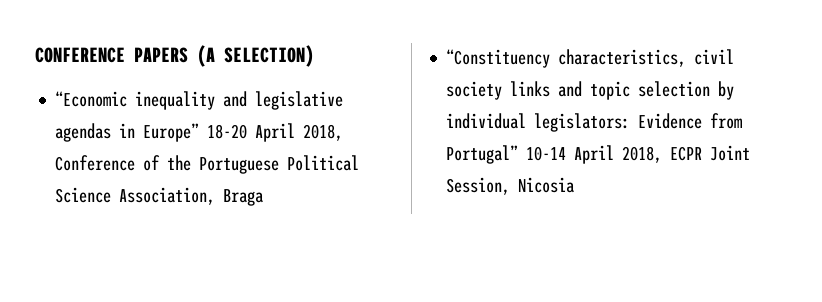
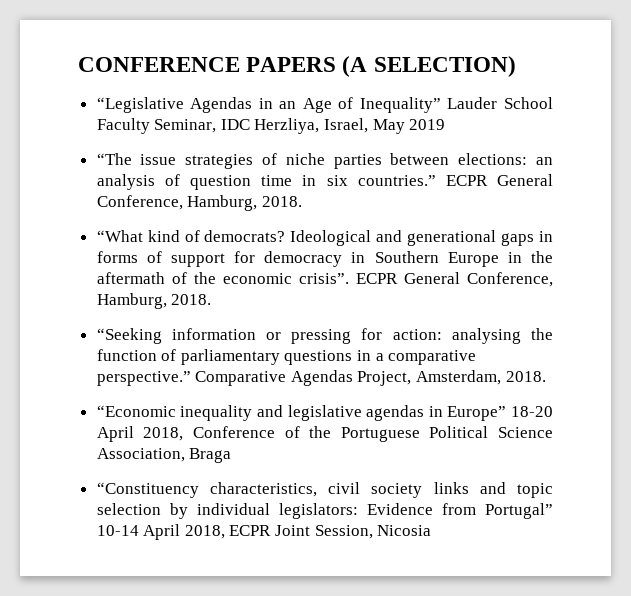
(314, 56) none -> [96,97,553,113] [96,118,446,134] [96,153,553,169] [96,174,553,190] [96,195,302,211] [96,230,554,246] [96,251,553,267] [96,272,553,287] [96,293,212,309] [96,328,554,344] [96,349,477,365] [96,370,546,386] // “Legislative Agendas in an Age of Inequality” Lauder School Faculty Seminar, IDC Herzliya, Israel, May 2019 // “The issue strategies of niche parties between elections: an analysis of question time in six countries.” ECPR General Conference, Hamburg, 2018. // “What kind of democrats? Ideological and generational gaps in forms of support for democracy in Southern Europe in the aftermath of the economic crisis”. ECPR General Conference, Hamburg, 2018. // “Seeking information or pressing for action: analysing the function of parliamentary questions in a comparative perspective.” Comparative Agendas Project, Amsterdam, 2018.

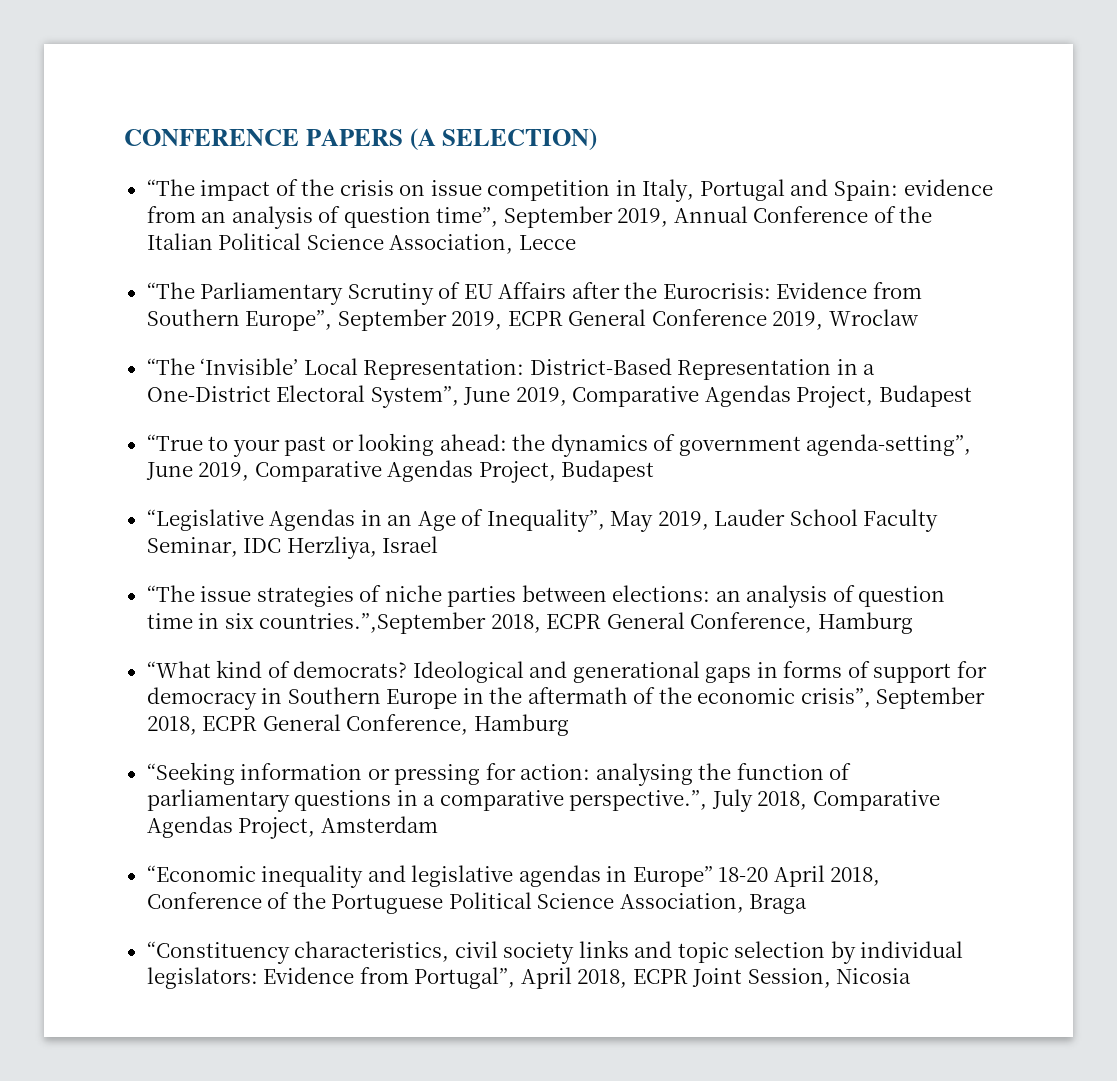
(516, 66) none -> [146,179,993,202] [146,206,933,229] [146,233,576,254] [146,282,922,305] [146,309,919,331] [146,358,876,380] [146,385,972,408] [146,433,972,457] [145,460,655,483] // “The impact of the crisis on issue competition in Italy, Portugal and Spain: evidence from an analysis of question time”, September 2019, Annual Conference of the Italian Political Science Association, Lecce // “The Parliamentary Scrutiny of EU Affairs after the Eurocrisis: Evidence from Southern Europe”, September 2019, ECPR General Conference 2019, Wroclaw // “The ‘Invisible’ Local Representation: District-Based Representation in a One-District Electoral System”, June 2019, Comparative Agendas Project, Budapest // “True to your past or looking ahead: the dynamics of government agenda-setting”, June 2019, Comparative Agendas Project, Budapest
[359,97,441,113] Inequality” -> [486,509,709,532] Inequality”, May 2019,
[324,118,446,134] Israel, May 2019 -> [382,536,439,553] Israel
[357,174,553,186] [96,195,302,211] countries.” ECPR General Conference, Hamburg, 2018. -> [259,612,913,634] countries.”,September 2018, ECPR General Conference, Hamburg
[298,272,553,287] [96,293,212,309] crisis”. ECPR General Conference, Hamburg, 2018. -> [800,687,986,709] [146,714,569,736] crisis”, September 2018, ECPR General Conference, Hamburg
[96,370,546,386] perspective.” Comparative Agendas Project, Amsterdam, 2018. -> [569,789,940,812] [146,816,438,839] perspective.”, July 2018, Comparative Agendas Project, Amsterdam
[485,503,553,519] [96,525,139,536] Portugal” 10-14 -> [414,967,516,989] Portugal”,

